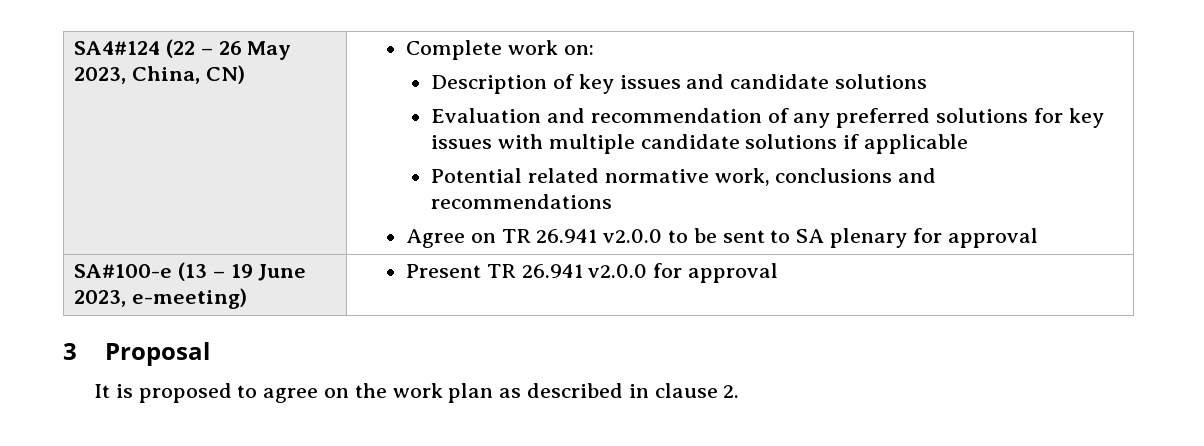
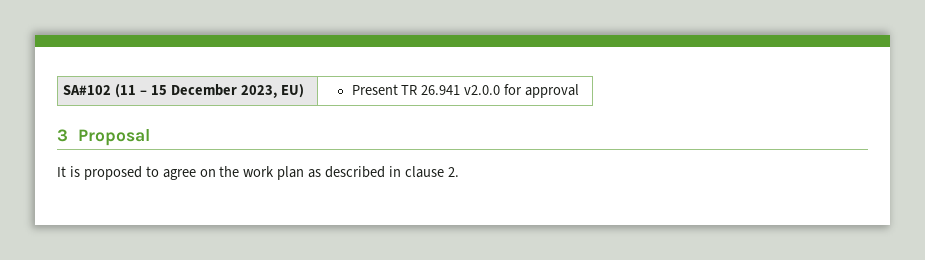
[74,39,292,60] [74,65,245,84] [405,40,594,60] [431,74,927,94] [431,108,1104,128] [431,134,968,154] [431,168,937,186] [431,194,613,209] [405,228,1038,248] [74,262,307,281] [74,288,248,309] SA4#124 (22 – 26 May 2023, China, CN) | Complete work on: // Description of key issues and candidate solutions // Evaluation and recommendation of any preferred solutions for key issues with multiple candidate solutions if applicable // Potential related normative work, conclusions and recommendations // Agree on TR 26.941 v2.0.0 to be sent to SA plenary for approval // SA#100-e (13 – 19 June 2023, e-meeting) -> [63,84,304,98] SA#102 (11 – 15 December 2023, EU)

